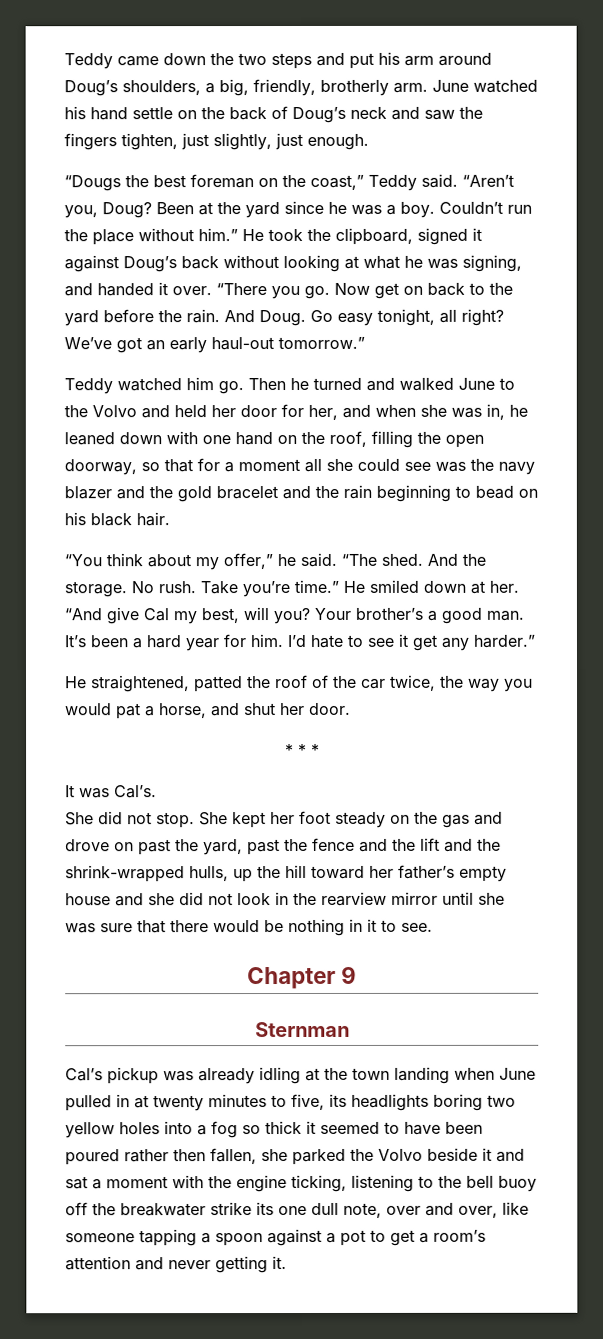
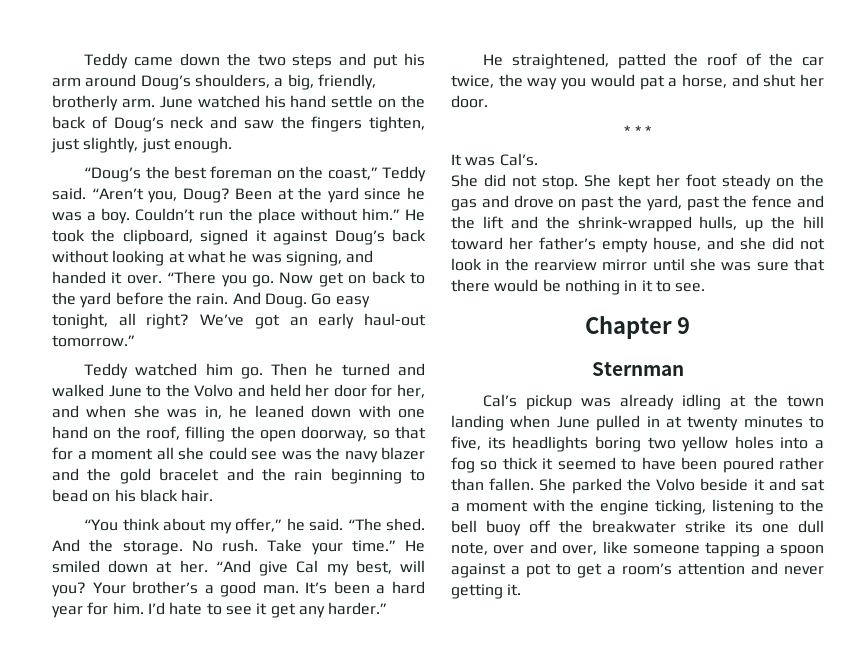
[64,175,121,192] “Dougs -> [84,167,142,182] “Doug’s
[242,581,290,598] you’re -> [311,543,343,555] your
[65,893,111,906] house -> [653,237,701,251] house,
[173,1148,288,1165] then fallen, she -> [451,478,567,491] than fallen. She

